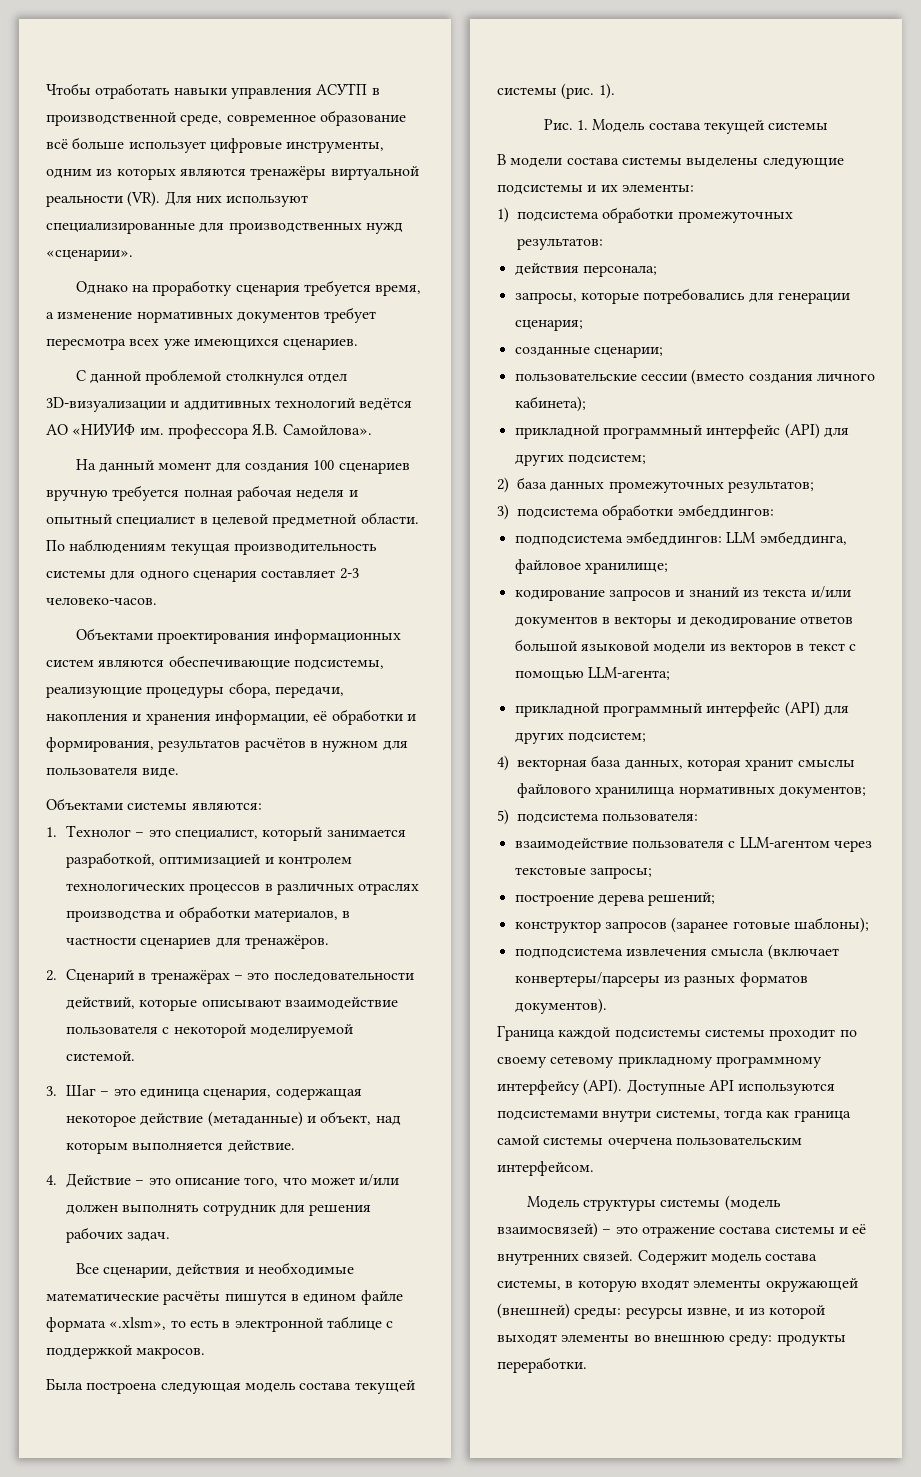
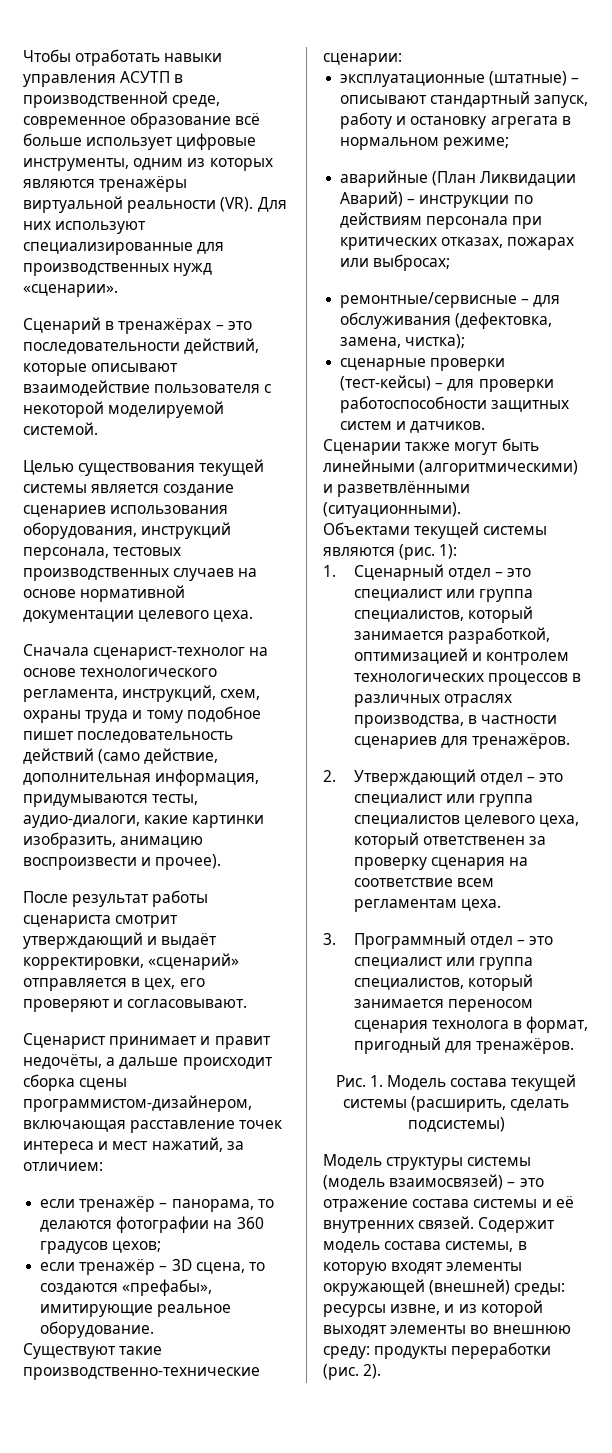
[75,280,422,296] [46,307,377,323] [46,338,359,350] [75,369,347,385] [46,397,413,412] [46,423,372,439] [75,459,410,474] [46,485,358,501] [46,512,419,528] [46,539,377,555] [46,568,359,582] [46,597,157,605] [75,628,402,644] [46,655,384,670] [46,682,344,698] [46,709,416,725] [46,737,408,752] [46,767,180,778] [46,798,262,810] [46,825,406,841] [65,852,352,868] [65,883,420,895] [65,906,351,922] [65,935,329,949] [46,970,57,981] Однако на проработку сценария требуется время, а изменение нормативных документов требует пересмотра всех уже имеющихся сценариев. // С данной проблемой столкнулся отдел 3D-визуализации и аддитивных технологий ведётся АО «НИУИФ им. профессора Я.В. Самойлова». // На данный момент для создания 100 сценариев вручную требуется полная рабочая неделя и опытный специалист в целевой предметной области. По наблюдениям текущая производительность системы для одного сценария составляет 2-3 человеко-часов. // Объектами проектирования информационных систем являются обеспечивающие подсистемы, реализующие процедуры сбора, передачи, накопления и хранения информации, её обработки и формирования, результатов расчётов в нужном для пользователя виде. // Объектами системы являются: // 1. Технолог – это специалист, который занимается разработкой, оптимизацией и контролем технологических процессов в различных отраслях производства и обработки материалов, в частности сценариев для тренажёров. // 2. -> (118, 290) none
[46,1085,362,1100] [65,1111,401,1127] [65,1140,295,1154] [46,1173,400,1188] [65,1204,372,1216] [65,1227,171,1243] [75,1262,354,1278] [46,1290,403,1305] [46,1316,394,1332] [46,1345,206,1359] [46,1378,415,1394] [497,83,615,99] 3. Шаг – это единица сценария, содержащая некоторое действие (метаданные) и объект, над которым выполняется действие. // 4. Действие – это описание того, что может и/или должен выполнять сотрудник для решения рабочих задач. // Все сценарии, действия и необходимые математические расчёты пишутся в едином файле формата «.xlsm», то есть в электронной таблице с поддержкой макросов. // Была построена следующая модель состава текущей системы (рис. 1). -> [23,459,265,476] [23,484,235,496] [23,505,229,518] [23,522,232,539] [23,547,182,560] [23,568,258,581] [23,585,186,602] [23,610,254,623] [23,644,269,660] [23,668,218,677] [23,685,261,702] [23,706,261,723] [23,731,234,743] [23,748,219,764] [23,769,260,786] [23,794,199,807] [23,815,265,828] [23,832,204,849] [23,854,222,870] [23,890,209,907] [23,915,179,928] [23,932,218,949] [23,953,240,970] [23,978,205,991] [23,999,248,1012] [23,1033,271,1049] [23,1054,273,1070] [23,1074,128,1091] [23,1095,252,1112] [23,1120,284,1133] [23,1137,244,1154] [23,1162,103,1171] [40,1196,274,1212] [40,1216,264,1233] [40,1241,162,1254] [40,1259,265,1275] [40,1279,213,1296] [40,1304,232,1317] [40,1321,155,1338] [23,1343,163,1359] [23,1367,260,1380] [323,53,402,66] [340,71,580,87] [340,91,589,108] [340,112,571,129] [340,137,510,150] [340,170,577,187] [340,191,533,208] [340,212,543,229] [340,237,575,250] [340,254,451,271] [340,292,561,308] [340,312,553,329] [340,334,466,349] [340,358,506,371] [340,375,554,392] [340,396,570,413] [340,421,486,433] [323,438,539,455] [323,459,579,476] [323,481,471,497] [323,502,461,518] [323,522,548,539] [323,544,458,560] [323,564,532,581] [353,589,533,602] [353,606,533,623] [353,627,550,644] [353,648,569,665] [353,673,581,686] [353,694,512,707] [353,715,557,728] [353,733,570,749] [323,769,564,786] [353,794,533,807] [353,815,579,827] [353,832,546,849] [353,857,528,870] [353,878,494,887] [353,899,501,912] [323,932,554,949] [353,957,533,970] [353,974,533,991] [353,999,533,1012] [353,1016,589,1033] [353,1037,574,1054] Целью существования текущей системы является создание сценариев использования оборудования, инструкций персонала, тестовых производственных случаев на основе нормативной документации целевого цеха. // Сначала сценарист-технолог на основе технологического регламента, инструкций, схем, охраны труда и тому подобное пишет последовательность действий (само действие, дополнительная информация, придумываются тесты, аудио-диалоги, какие картинки изобразить, анимацию воспроизвести и прочее). // После результат работы сценариста смотрит утверждающий и выдаёт корректировки, «сценарий» отправляется в цех, его проверяют и согласовывают. // Сценарист принимает и правит недочёты, а дальше происходит сборка сцены программистом-дизайнером, включающая расставление точек интереса и мест нажатий, за отличием: // если тренажёр – панорама, то делаются фотографии на 360 градусов цехов; // если тренажёр – 3D сцена, то создаются «префабы», имитирующие реальное оборудование. // Существуют такие производственно-технические сценарии: // эксплуатационные (штатные) – описывают стандартный запуск, работу и остановку агрегата в нормальном режиме; // аварийные (План Ликвидации Аварий) – инструкции по действиям персонала при критических отказах, пожарах или выбросах; // ремонтные/сервисные – для обслуживания (дефектовка, замена, чистка); // сценарные проверки (тест-кейсы) – для проверки работоспособности защитных систем и датчиков. // Сценарии также могут быть линейными (алгоритмическими) и разветвлёнными (ситуационными). // Объектами текущей системы являются (рис. 1): // 1. Сценарный отдел – это специалист или группа специалистов, который занимается разработкой, оптимизацией и контролем технологических процессов в различных отраслях производства, в частности сценариев для тренажёров. // 2. Утверждающий отдел – это специалист или группа специалистов целевого цеха, который ответственен за проверку сценария на соответствие всем регламентам цеха. // 3. Программный отдел – это специалист или группа специалистов, который занимается переносом сценария технолога в формат, пригодный для тренажёров.
[497,154,844,169] [497,184,694,195] [497,207,793,223] [517,238,603,250] [514,263,657,277] [514,288,850,304] [514,319,583,331] [514,346,663,358] [514,369,875,385] [514,396,586,412] [514,423,849,439] [514,454,646,466] [497,477,814,493] [497,504,774,520] [514,531,847,546] [514,559,668,574] [514,586,851,601] [514,616,854,628] [514,639,856,655] [514,667,670,681] [514,701,849,717] [514,732,646,744] [497,755,855,771] [517,783,866,798] [497,809,699,825] [514,837,872,852] [514,867,652,879] [514,892,716,906] [514,917,869,933] [514,944,839,960] [514,972,808,987] [514,998,607,1014] [497,1025,857,1041] [497,1056,822,1068] [497,1079,836,1095] [497,1110,851,1122] [497,1135,802,1149] [497,1161,594,1176] // В модели состава системы выделены следующие подсистемы и их элементы: // 1) подсистема обработки промежуточных результатов: // действия персонала; // запросы, которые потребовались для генерации сценария; // созданные сценарии; // пользовательские сессии (вместо создания личного кабинета); // прикладной программный интерфейс (API) для других подсистем; // 2) база данных промежуточных результатов; // 3) подсистема обработки эмбеддингов: // подподсистема эмбеддингов: LLM эмбеддинга, файловое хранилище; // кодирование запросов и знаний из текста и/или документов в векторы и декодирование ответов большой языковой модели из векторов в текст с помощью LLM-агента; // прикладной программный интерфейс (API) для других подсистем; // 4) векторная база данных, которая хранит смыслы файлового хранилища нормативных документов; // 5) подсистема пользователя: // взаимодействие пользователя с LLM-агентом через текстовые запросы; // построение дерева решений; // конструктор запросов (заранее готовые шаблоны); // подподсистема извлечения смысла (включает конвертеры/парсеры из разных форматов документов). // Граница каждой подсистемы системы проходит по своему сетевому прикладному программному интерфейсу (API). Доступные API используются подсистемами внутри системы, тогда как граница самой системы очерчена пользовательским интерфейсом. -> [411,1096,570,1112] [407,1117,505,1132] (расширить, сделать подсистемы)
[497,1357,587,1373] переработки. -> [451,1342,552,1359] [323,1364,382,1380] переработки (рис. 2).

